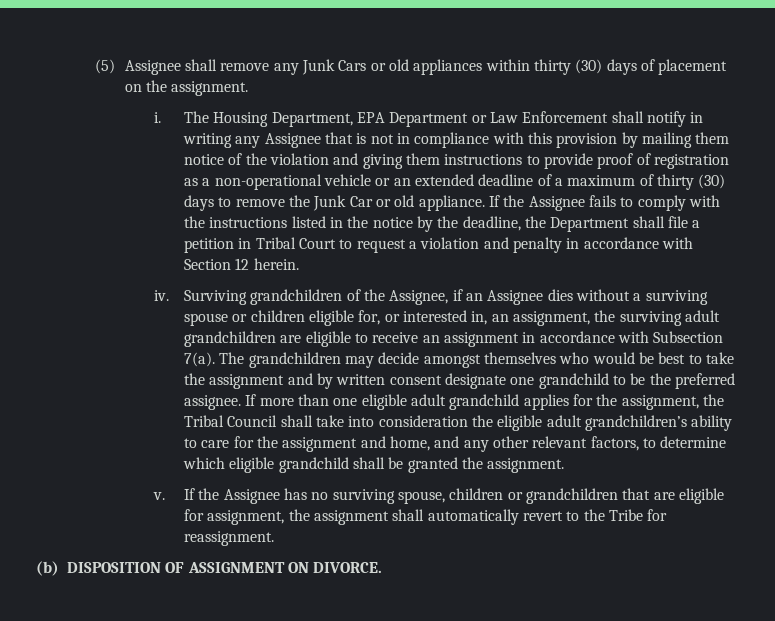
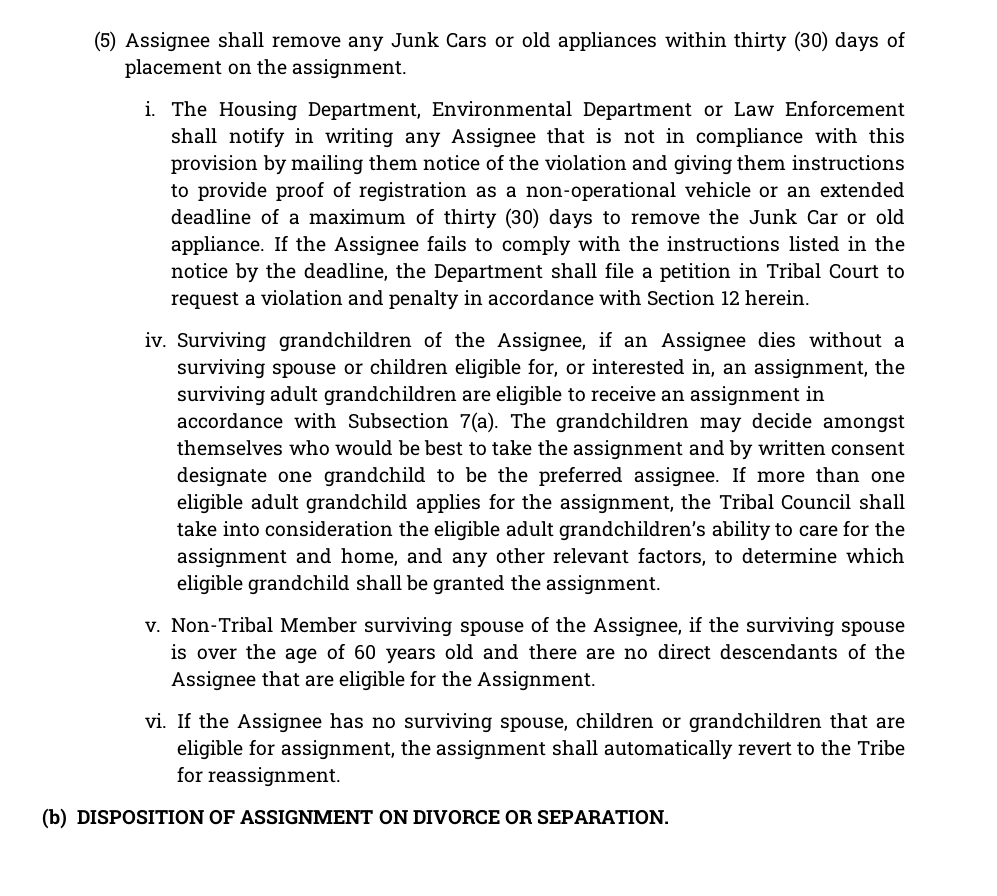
[357,112,386,123] EPA -> [432,101,573,117] Environmental
(166, 496) none -> [171,616,906,637] [171,643,906,664] [171,670,596,691] [145,713,168,728] Non-Tribal Member surviving spouse of the Assignee, if the surviving spouse is over the age of 60 years old and there are no direct descendants of the Assignee that are eligible for the Assignment. // vi.
[313,562,383,573] DIVORCE. -> [412,809,670,825] DIVORCE OR SEPARATION.

